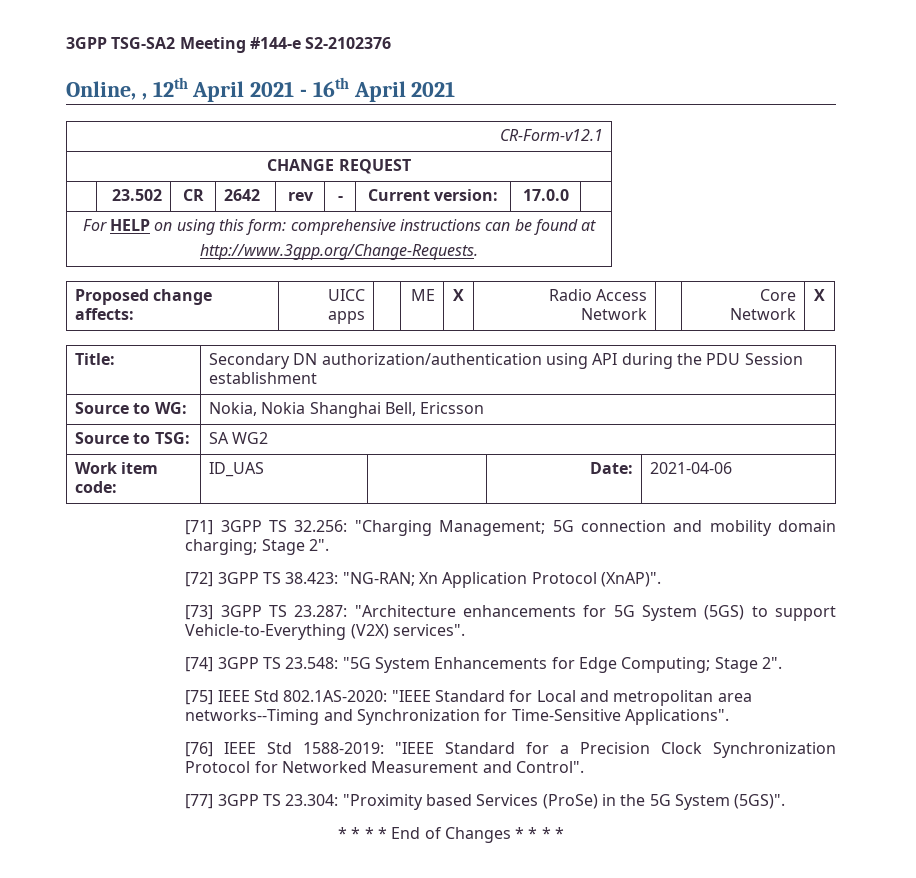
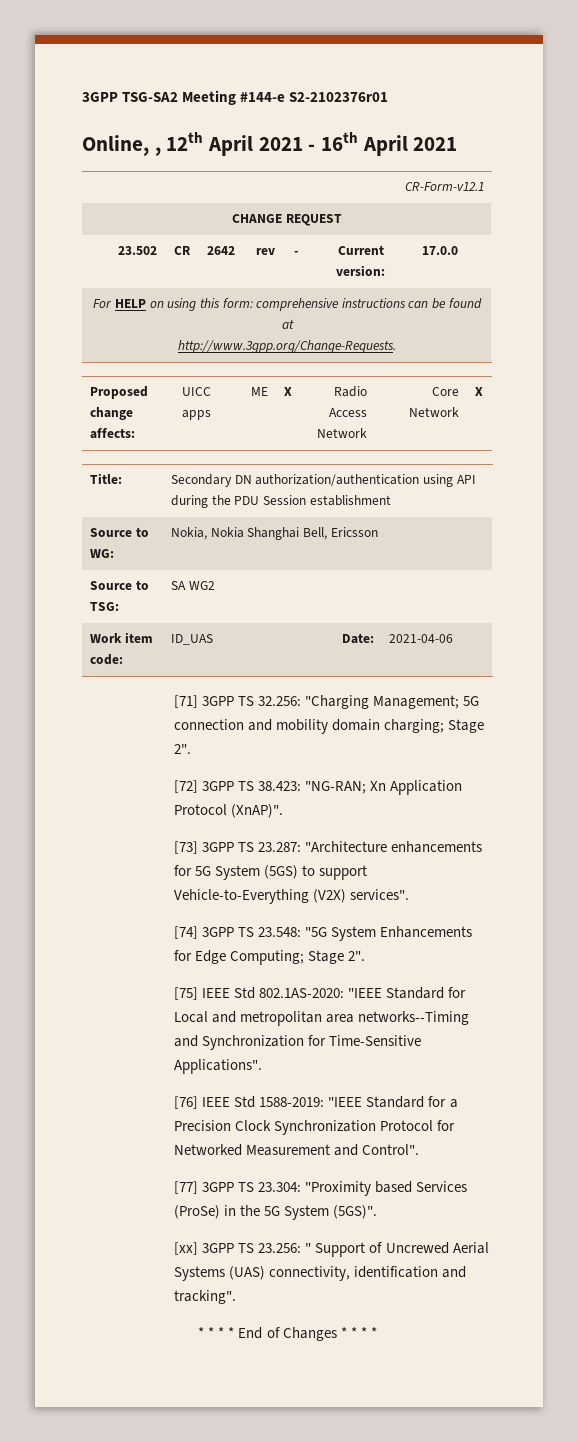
[305,37,392,49] S2-2102376 -> [289,92,389,102] S2-2102376r01
(786, 801) none -> [174,1242,489,1257] [174,1266,467,1281] [174,1290,237,1304] // [xx] 3GPP TS 23.256: " Support of Uncrewed Aerial Systems (UAS) connectivity, identification and tracking".

